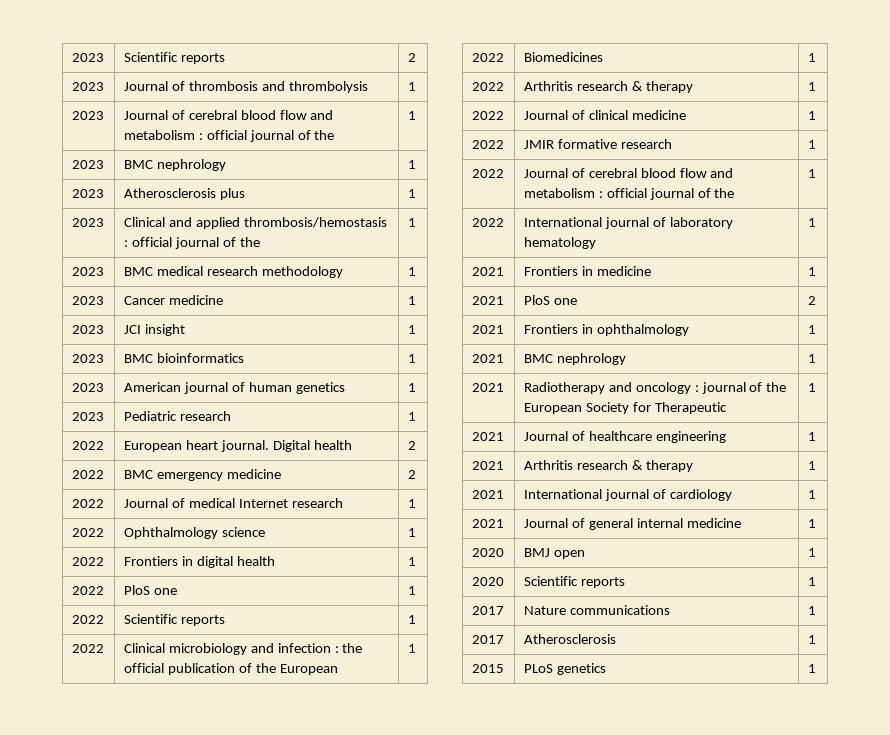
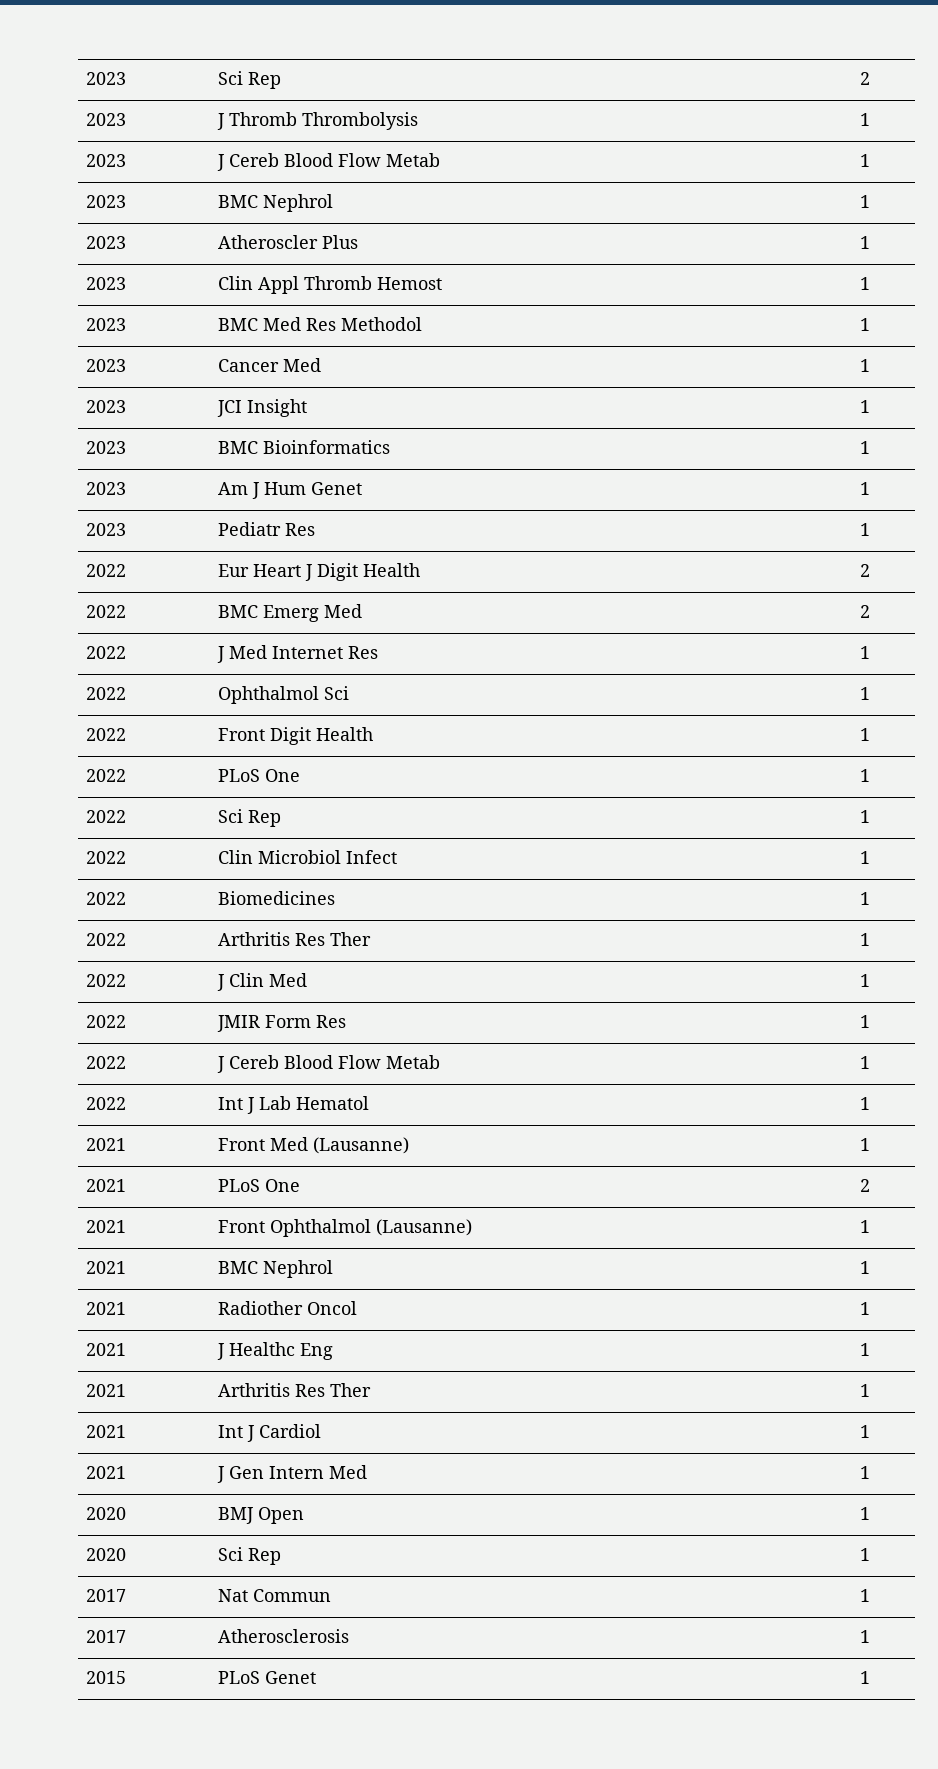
[71,53,104,62] [123,52,225,64] 2023 | Scientific reports -> [85,72,126,85] [217,71,281,89] 2023 | Sci Rep
[123,81,368,93] [407,82,416,91] [71,111,104,120] [123,110,334,120] [123,130,335,142] [407,111,416,120] [71,160,104,169] [123,159,226,171] [407,160,416,169] [71,189,104,198] [123,188,245,200] [407,189,416,198] [71,218,104,227] [123,217,387,229] [123,237,260,249] [407,218,416,227] [71,267,104,276] [123,266,343,278] Journal of thrombosis and thrombolysis | 1 // 2023 | Journal of cerebral blood flow and metabolism : official journal of the | 1 // 2023 | BMC nephrology | 1 // 2023 | Atherosclerosis plus | 1 // 2023 | Clinical and applied thrombosis/hemostasis : official journal of the | 1 // 2023 | BMC medical research methodology -> [216,112,418,130] [859,113,870,126] [85,154,126,167] [216,153,440,171] [859,154,870,167] [85,195,126,208] [217,194,333,212] [859,195,870,208] [85,236,126,249] [217,235,358,249] [859,236,870,249] [85,277,126,290] [217,276,442,294] [859,277,870,290] [85,318,126,331] [217,317,422,331] J Thromb Thrombolysis | 1 // 2023 | J Cereb Blood Flow Metab | 1 // 2023 | BMC Nephrol | 1 // 2023 | Atheroscler Plus | 1 // 2023 | Clin Appl Thromb Hemost | 1 // 2023 | BMC Med Res Methodol
[168,295,223,305] medicine -> [282,358,321,372] Med
[144,324,185,336] [407,325,416,334] [71,354,104,363] [123,353,244,363] [407,354,416,363] [71,383,104,392] [123,382,345,394] [407,383,416,392] [71,412,104,421] [123,411,231,421] [407,412,416,421] [71,441,104,450] [123,440,352,452] insight | 1 // 2023 | BMC bioinformatics | 1 // 2023 | American journal of human genetics | 1 // 2023 | Pediatric research | 1 // 2022 | European heart journal. Digital health -> [246,399,307,417] [859,400,870,413] [85,441,126,454] [217,440,390,454] [859,441,870,454] [85,482,126,495] [217,482,362,499] [859,482,870,495] [85,523,126,536] [217,522,315,536] [859,523,870,536] [85,564,126,577] [217,563,420,581] Insight | 1 // 2023 | BMC Bioinformatics | 1 // 2023 | Am J Hum Genet | 1 // 2023 | Pediatr Res | 1 // 2022 | Eur Heart J Digit Health
[156,469,281,481] [407,470,416,479] [71,499,104,508] [123,498,343,508] [407,499,416,508] [71,528,104,537] [123,527,265,539] [407,528,416,537] [71,557,104,566] [123,556,275,568] [407,557,416,566] [71,586,104,595] [123,585,177,595] [407,586,416,595] [71,615,104,624] [123,614,225,626] [407,615,416,624] [71,644,104,653] [123,643,363,655] [123,663,338,675] emergency medicine | 2 // 2022 | Journal of medical Internet research | 1 // 2022 | Ophthalmology science | 1 // 2022 | Frontiers in digital health | 1 // 2022 | PloS one | 1 // 2022 | Scientific reports | 1 // 2022 | Clinical microbiology and infection : the official publication of the European -> [262,604,362,622] [859,605,870,618] [85,646,126,659] [216,645,378,663] [859,646,870,659] [85,687,126,700] [217,686,349,704] [859,687,870,700] [85,728,126,741] [217,727,373,745] [859,728,870,741] [85,769,126,782] [217,769,300,782] [859,769,870,782] [85,810,126,823] [217,809,281,827] [859,810,870,823] [85,851,126,864] [217,850,397,864] Emerg Med | 2 // 2022 | J Med Internet Res | 1 // 2022 | Ophthalmol Sci | 1 // 2022 | Front Digit Health | 1 // 2022 | PLoS One | 1 // 2022 | Sci Rep | 1 // 2022 | Clin Microbiol Infect
[576,81,693,93] [807,82,816,91] [471,111,504,120] [523,110,686,120] research & therapy | 1 // 2022 | Journal of clinical medicine -> [294,932,371,946] [859,933,870,946] [85,974,126,987] [216,973,307,991] Res Ther | 1 // 2022 | J Clin Med
[557,139,672,149] [807,140,816,149] [471,169,504,178] [523,168,734,178] [523,188,735,200] [807,169,816,178] [471,218,504,227] [523,217,733,229] [523,237,596,249] [807,218,816,227] [471,267,504,276] [523,266,651,276] [807,267,816,276] [471,296,504,305] [523,295,577,305] formative research | 1 // 2022 | Journal of cerebral blood flow and metabolism : official journal of the | 1 // 2022 | International journal of laboratory hematology | 1 // 2021 | Frontiers in medicine | 1 // 2021 | PloS one -> [264,1015,346,1028] [859,1015,870,1028] [85,1056,126,1069] [216,1055,440,1073] [859,1056,870,1069] [85,1097,126,1110] [217,1096,369,1114] [859,1097,870,1110] [85,1138,126,1151] [217,1137,409,1154] [859,1138,870,1151] [85,1179,126,1192] [217,1179,300,1192] Form Res | 1 // 2022 | J Cereb Blood Flow Metab | 1 // 2022 | Int J Lab Hematol | 1 // 2021 | Front Med (Lausanne) | 1 // 2021 | PLoS One
[523,324,689,336] Frontiers in ophthalmology -> [217,1219,472,1237] Front Ophthalmol (Lausanne)
[556,353,626,365] [807,354,816,363] [471,383,504,392] [523,382,787,394] [523,402,727,414] [807,383,816,392] [471,432,504,441] [523,431,726,443] nephrology | 1 // 2021 | Radiotherapy and oncology : journal of the European Society for Therapeutic | 1 // 2021 | Journal of healthcare engineering -> [262,1260,333,1278] [859,1261,870,1274] [85,1302,126,1315] [217,1301,357,1315] [859,1302,870,1315] [85,1343,126,1356] [216,1342,333,1360] Nephrol | 1 // 2021 | Radiother Oncol | 1 // 2021 | J Healthc Eng
[576,460,693,472] [807,461,816,470] [471,490,504,499] [523,489,732,501] [807,490,816,499] [471,519,504,528] [523,518,741,530] research & therapy | 1 // 2021 | International journal of cardiology | 1 // 2021 | Journal of general internal medicine -> [294,1383,371,1397] [859,1384,870,1397] [85,1425,126,1438] [217,1424,321,1442] [859,1425,870,1438] [85,1466,126,1479] [216,1465,367,1483] Res Ther | 1 // 2021 | Int J Cardiol | 1 // 2021 | J Gen Intern Med
[553,550,585,559] [807,548,816,557] [471,577,504,586] [523,576,625,588] [807,577,816,586] [471,606,504,615] [523,605,670,615] open | 1 // 2020 | Scientific reports | 1 // 2017 | Nature communications -> [257,1507,304,1524] [859,1507,870,1520] [85,1548,126,1561] [217,1547,281,1565] [859,1548,870,1561] [85,1589,126,1602] [217,1589,331,1602] Open | 1 // 2020 | Sci Rep | 1 // 2017 | Nat Commun
[556,663,606,675] genetics -> [264,1671,316,1684] Genet

